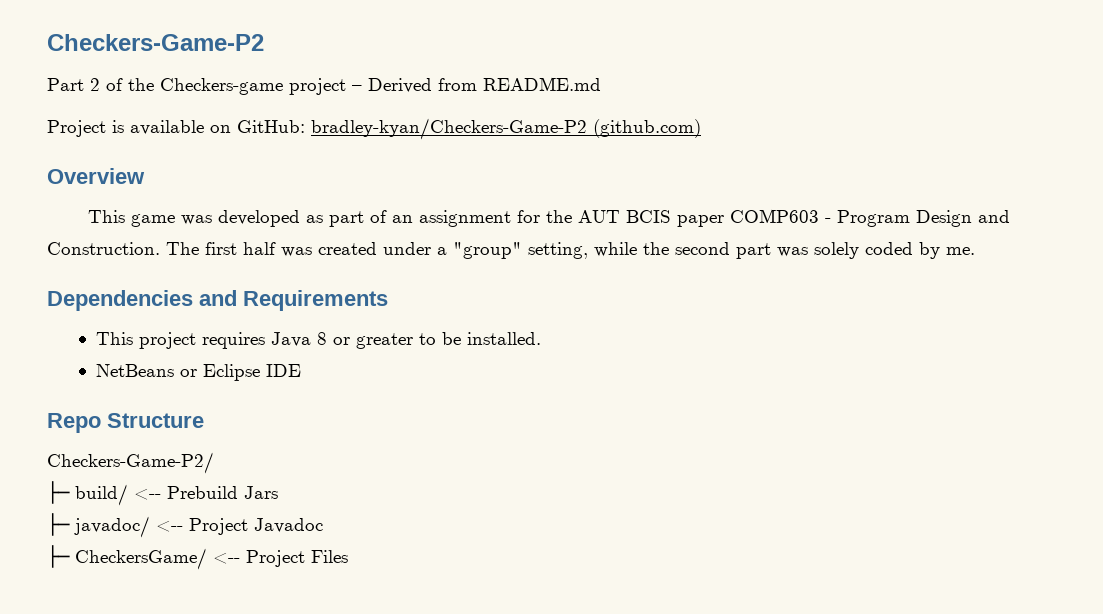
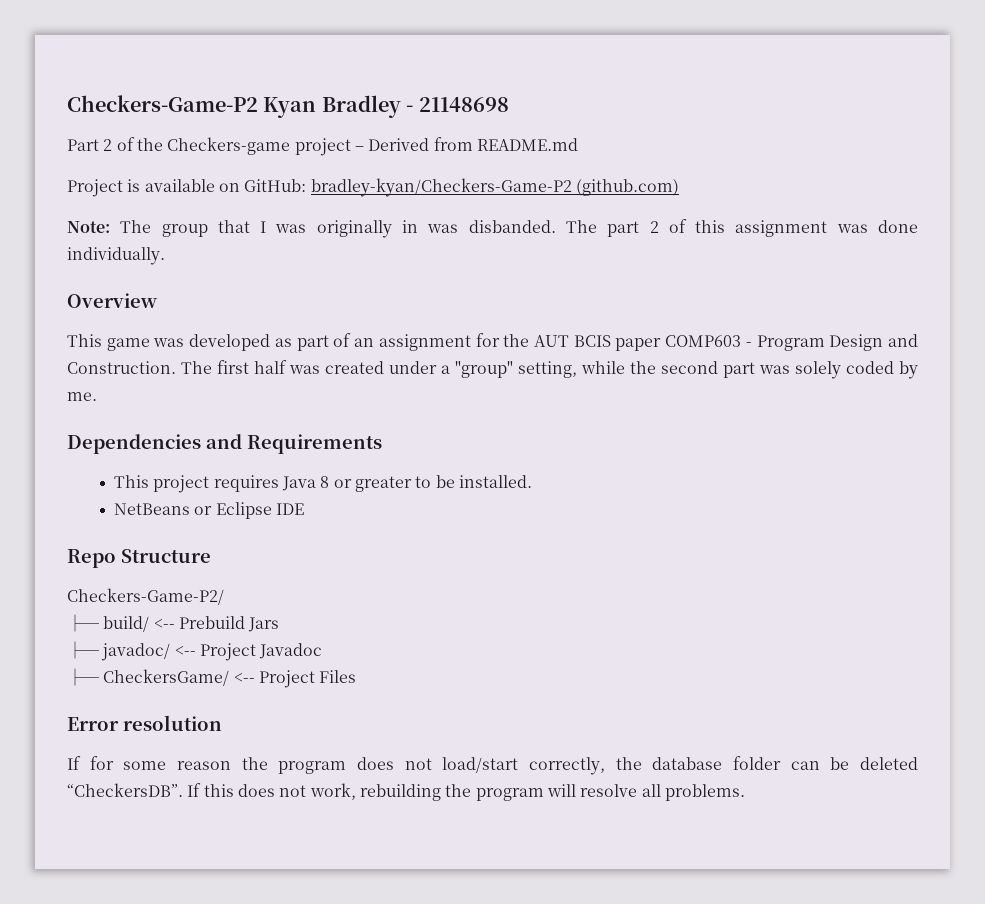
(264, 42) none -> [263,95,509,118] Kyan Bradley - 21148698
(701, 128) none -> [67,219,918,238] [67,247,165,265] // Note: The group that I was originally in was disbanded. The part 2 of this assignment was done individually.
(348, 556) none -> [67,715,222,731] [67,756,918,775] [67,783,745,801] // Error resolution // If for some reason the program does not load/start correctly, the database folder can be deleted “CheckersDB”. If this does not work, rebuilding the program will resolve all problems.

